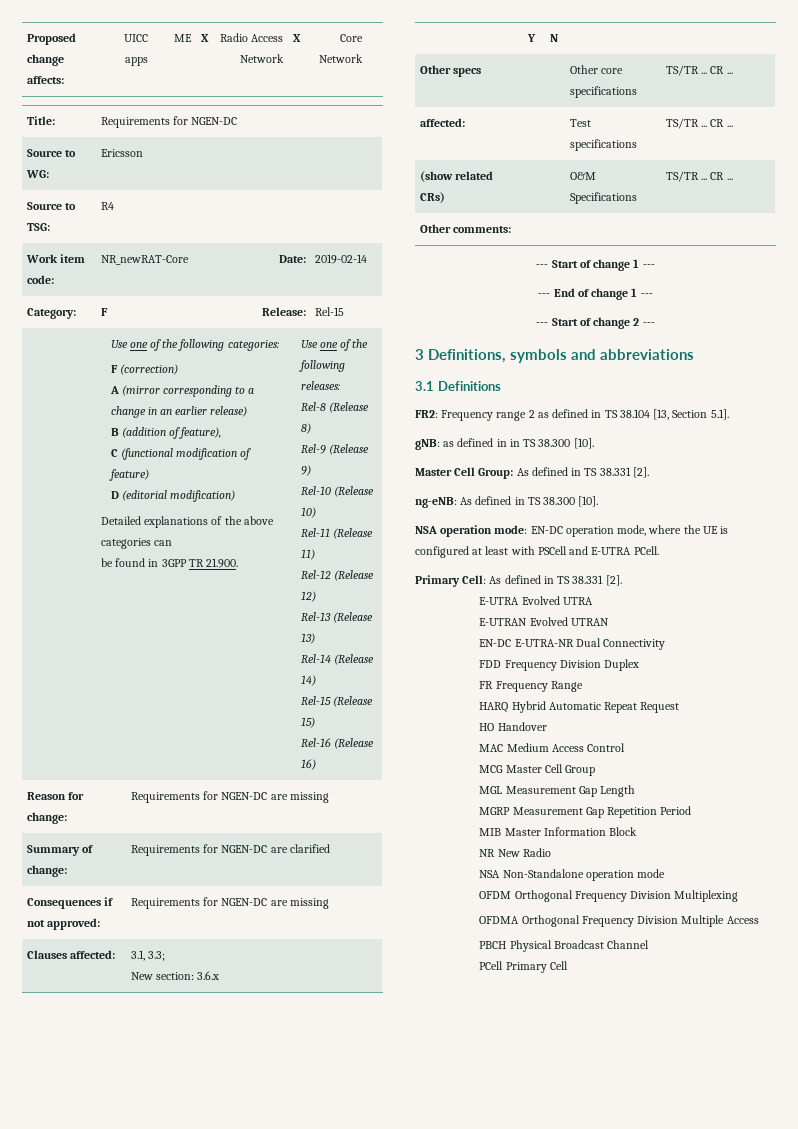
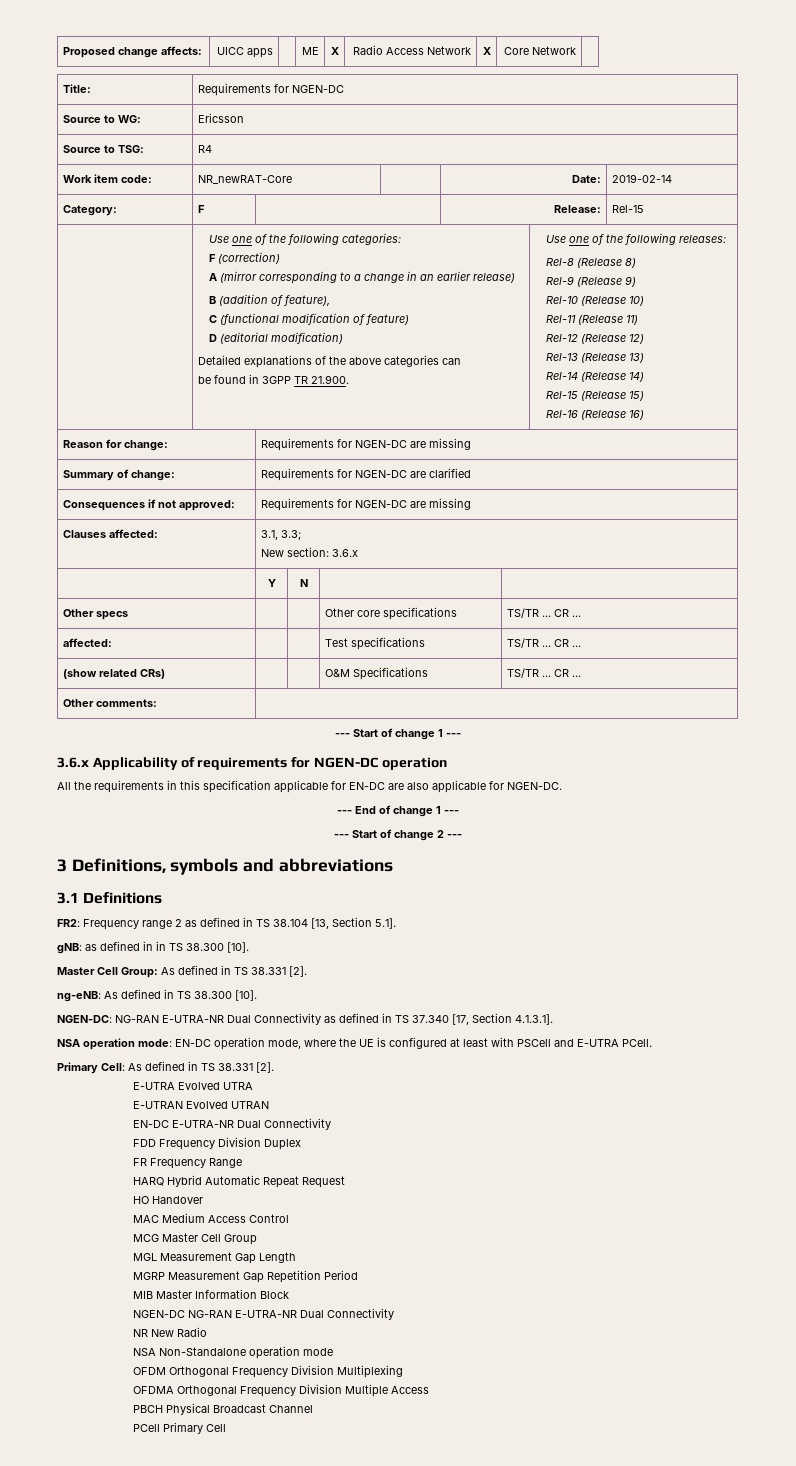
(655, 266) none -> [57,757,447,770] [57,780,562,793] // 3.6.x Applicability of requirements for NGEN-DC operation // All the requirements in this specification applicable for EN-DC are also applicable for NGEN-DC.
(599, 501) none -> [57,1013,553,1025] // NGEN-DC: NG-RAN E-UTRA-NR Dual Connectivity as defined in TS 37.340 [17, Section 4.1.3.1].
(638, 831) none -> [133,1308,395,1320] // NGEN-DC NG-RAN E-UTRA-NR Dual Connectivity

